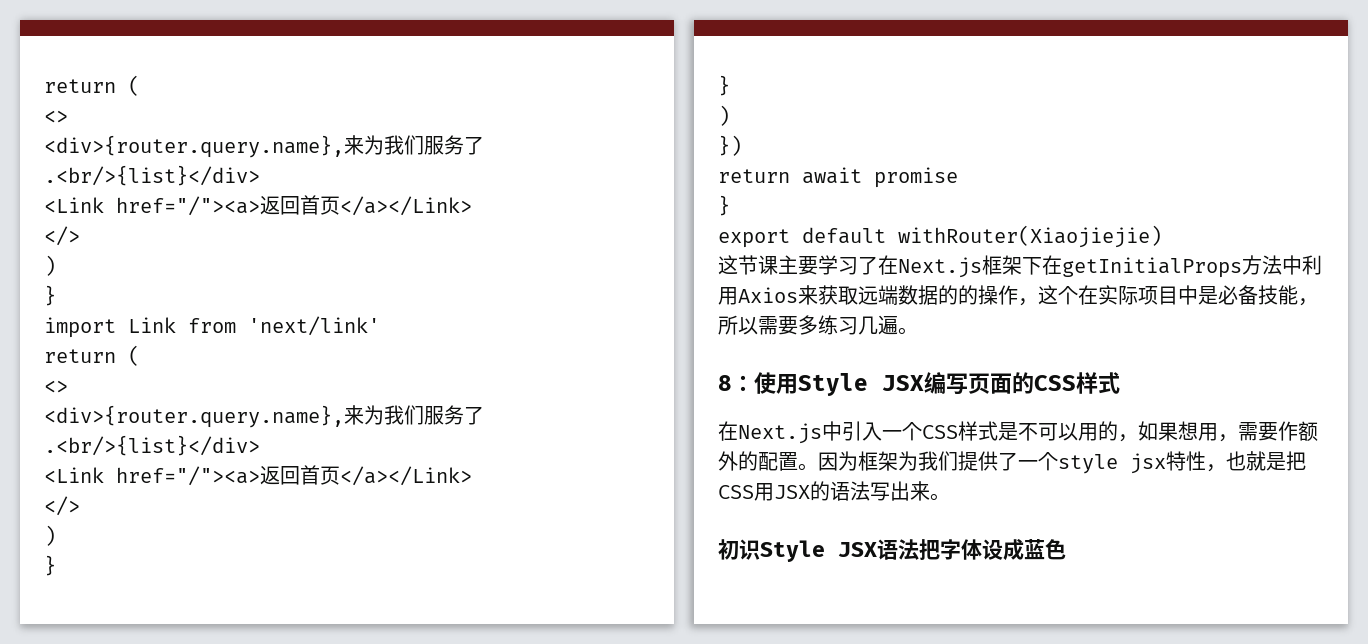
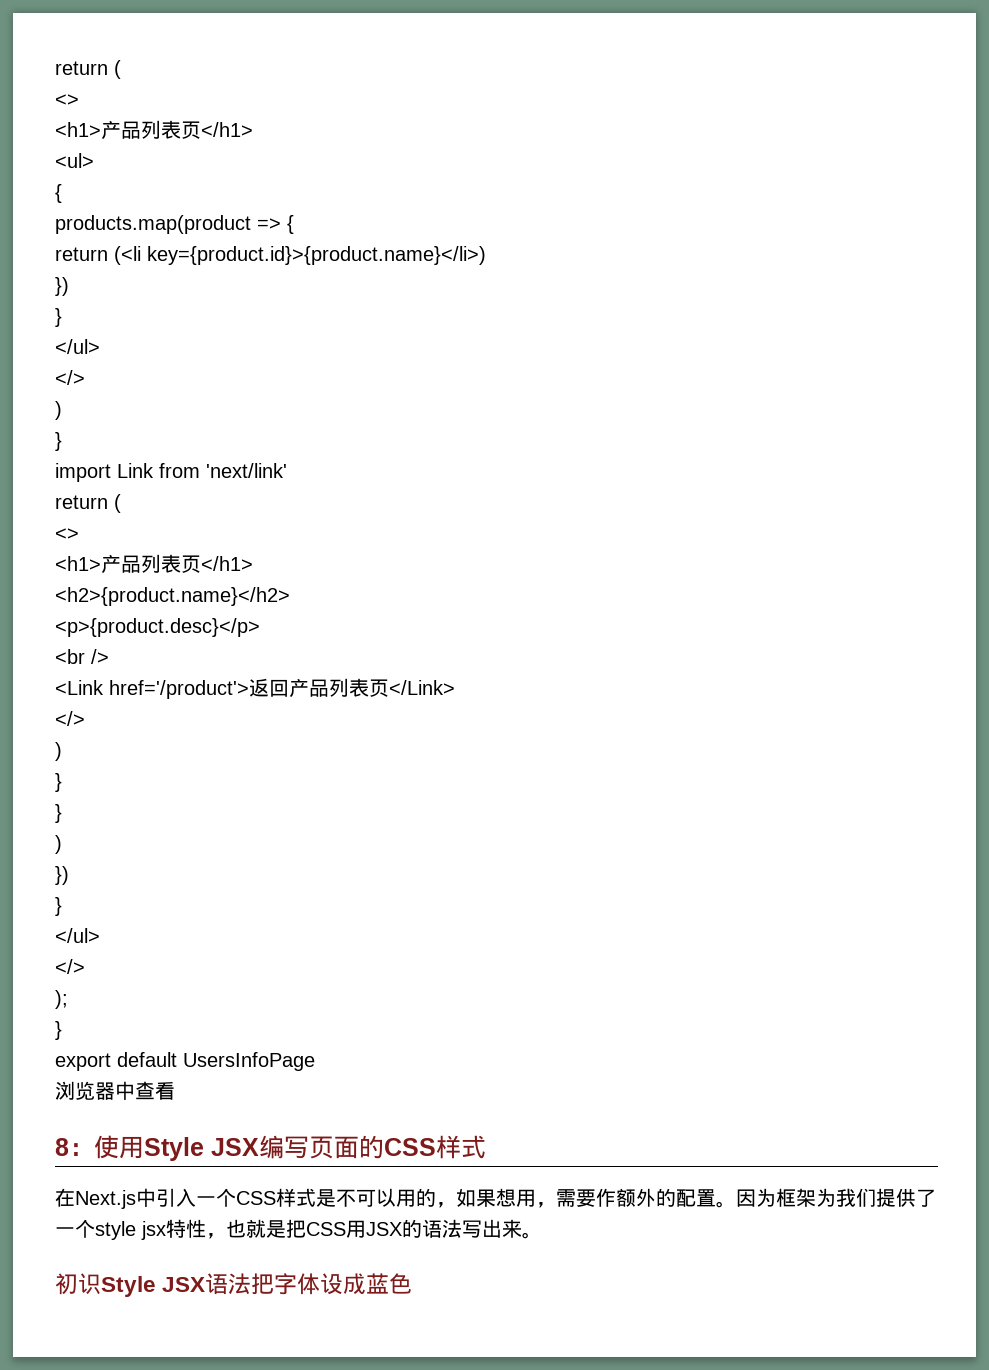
[44,75,140,96] [44,110,68,123] [44,135,484,158] [44,165,260,186] [44,195,472,216] return ( // <> // <div>{router.query.name},来为我们服务了.<br/>{list}</div> // <Link href="/"><a>返回首页</a></Link> -> [55,60,121,79] [55,94,79,106] [55,120,253,139] [55,153,94,168] [55,184,62,203] [55,215,294,234] [55,246,486,265] [55,277,69,296] [55,308,62,327] [55,339,100,354] return ( // <> // <h1>产品列表页</h1> // <ul> // { // products.map(product => { // return (<li key={product.id}>{product.name}</li>) // }) // } // </ul>
[44,405,484,428] [44,435,260,456] [44,465,472,486] <div>{router.query.name},来为我们服务了.<br/>{list}</div> // <Link href="/"><a>返回首页</a></Link> -> [55,554,253,573] [55,587,290,606] [55,618,260,637] [55,649,109,664] [55,678,455,699] <h1>产品列表页</h1> // <h2>{product.name}</h2> // <p>{product.desc}</p> // <br /> // <Link href='/product'>返回产品列表页</Link>
[718,167,958,188] return await promise -> [55,897,62,916] [55,928,100,943] [55,959,85,974] [55,990,68,1009] } // </ul> // </> // );
[898,225,1162,248] [718,255,1322,278] [718,285,1318,306] [718,315,918,335] withRouter(Xiaojiejie) // 这节课主要学习了在Next.js框架下在getInitialProps方法中利用Axios来获取远端数据的的操作，这个在实际项目中是必备技能，所以需要多练习几遍。 -> [183,1052,315,1071] [55,1081,175,1100] UsersInfoPage // 浏览器中查看

